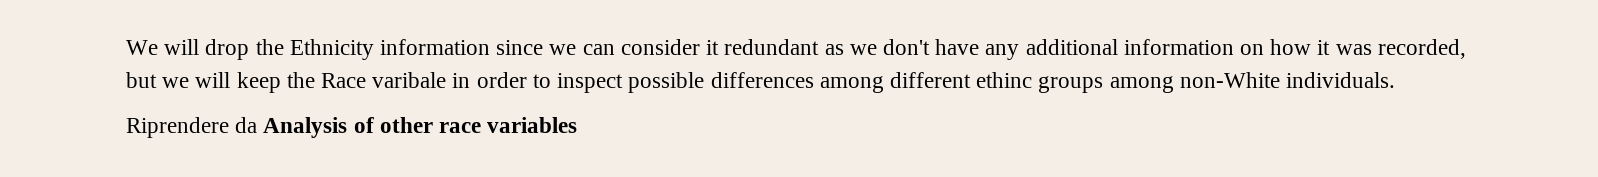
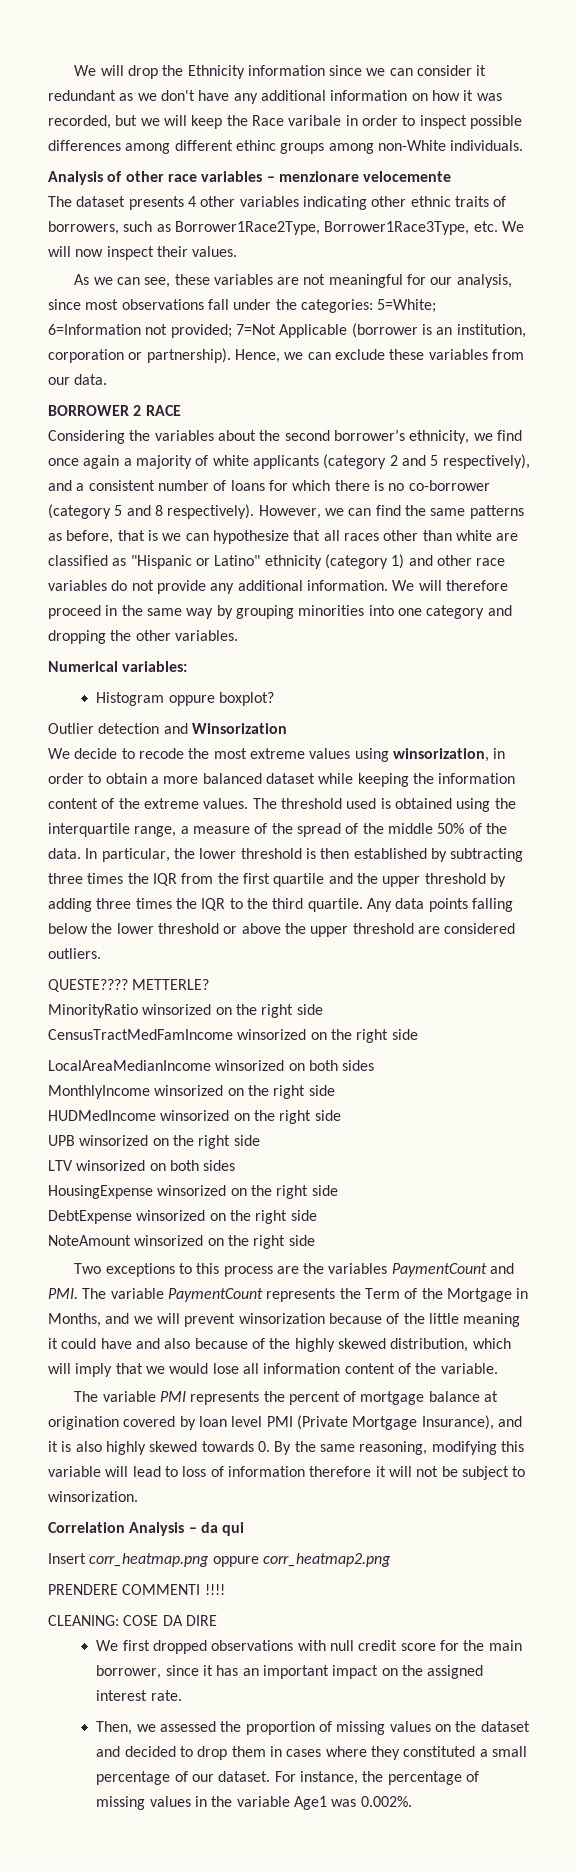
[126,117,258,138] Riprendere da -> (524, 145) none
(578, 125) none -> [266,171,452,182] [48,196,507,210] [48,221,524,235] [48,246,238,260] [74,274,512,288] [48,299,437,313] [48,323,526,338] [48,348,524,363] [48,374,108,385] [48,405,181,416] [48,429,522,444] [48,454,530,469] [48,480,490,491] [48,504,524,519] [48,530,519,544] [48,554,506,569] [48,580,508,594] [48,605,512,619] [48,630,238,644] [48,661,188,672] [96,692,275,706] [48,723,287,734] [48,748,506,762] [48,773,516,787] [48,798,516,812] [48,823,507,837] [48,848,524,862] [48,873,506,887] [48,898,513,912] [48,923,516,937] [48,948,101,959] [48,979,210,992] [48,1004,323,1018] [48,1029,418,1043] [48,1060,375,1071] [48,1085,335,1099] [48,1110,341,1124] [48,1135,260,1149] [48,1160,236,1171] [48,1185,338,1199] [48,1210,317,1224] [48,1235,315,1249] [74,1263,515,1277] [48,1288,529,1302] [48,1313,521,1327] [48,1338,511,1352] [48,1363,498,1377] [74,1391,499,1405] [48,1415,522,1430] [48,1441,524,1455] [48,1466,526,1480] [48,1491,138,1502] [48,1522,245,1536] [48,1553,391,1567] [48,1584,225,1595] [48,1615,217,1626] [96,1640,522,1654] [96,1665,484,1679] [96,1690,182,1701] [96,1721,530,1735] [96,1746,527,1760] [96,1771,479,1785] [96,1796,412,1810] – menzionare velocemente // The dataset presents 4 other variables indicating other ethnic traits of borrowers, such as Borrower1Race2Type, Borrower1Race3Type, etc. We will now inspect their values. // As we can see, these variables are not meaningful for our analysis, since most observations fall under the categories: 5=White; 6=Information not provided; 7=Not Applicable (borrower is an institution, corporation or partnership). Hence, we can exclude these variables from our data. // BORROWER 2 RACE // Considering the variables about the second borrower’s ethnicity, we find once again a majority of white applicants (category 2 and 5 respectively), and a consistent number of loans for which there is no co-borrower (category 5 and 8 respectively). However, we can find the same patterns as before, that is we can hypothesize that all races other than white are classified as "Hispanic or Latino" ethnicity (category 1) and other race variables do not provide any additional information. We will therefore proceed in the same way by grouping minorities into one category and dropping the other variables. // Numerical variables: // Histogram oppure boxplot? // Outlier detection and Winsorization // We decide to recode the most extreme values using winsorization, in order to obtain a more balanced dataset while keeping the information content of the extreme values. The threshold used is obtained using the interquartile range, a measure of the spread of the middle 50% of the data. In particular, the lower threshold is then established by subtracting three times the IQR from the first quartile and the upper threshold by adding three times the IQR to the third quartile. Any data points falling below the lower threshold or above the upper threshold are considered outliers. // QUESTE???? METTERLE? // MinorityRatio winsorized on the right side // CensusTractMedFamIncome winsorized on the right side // LocalAreaMedianIncome winsorized on both sides // MonthlyIncome winsorized on the right side // HUDMedIncome winsorized on the right side // UPB winsorized on the right side // LTV winsorized on both sides // HousingExpense winsorized on the right side // DebtExpense winsorized on the right side // NoteAmount winsorized on the right side // Two exceptions to this process are the variables PaymentCount and PMI. The variable PaymentCount represents the Term of the Mortgage in Months, and we will prevent winsorization because of the little meaning it could have and also because of the highly skewed distribution, which will imply that we would lose all information content of the variable. // The variable PMI represents the percent of mortgage balance at origination covered by loan level PMI (Private Mortgage Insurance), and it is also highly skewed towards 0. By the same reasoning, modifying this variable will lead to loss of information therefore it will not be subject to winsorization. // Correlation Analysis – da qui // Insert corr_heatmap.png oppure corr_heatmap2.png // PRENDERE COMMENTI !!!! // CLEANING: COSE DA DIRE // We first dropped observations with null credit score for the main borrower, since it has an important impact on the assigned interest rate. // Then, we assessed the proportion of missing values on the dataset and decided to drop them in cases where they constituted a small percentage of our dataset. For instance, the percentage of missing values in the variable Age1 was 0.002%.

